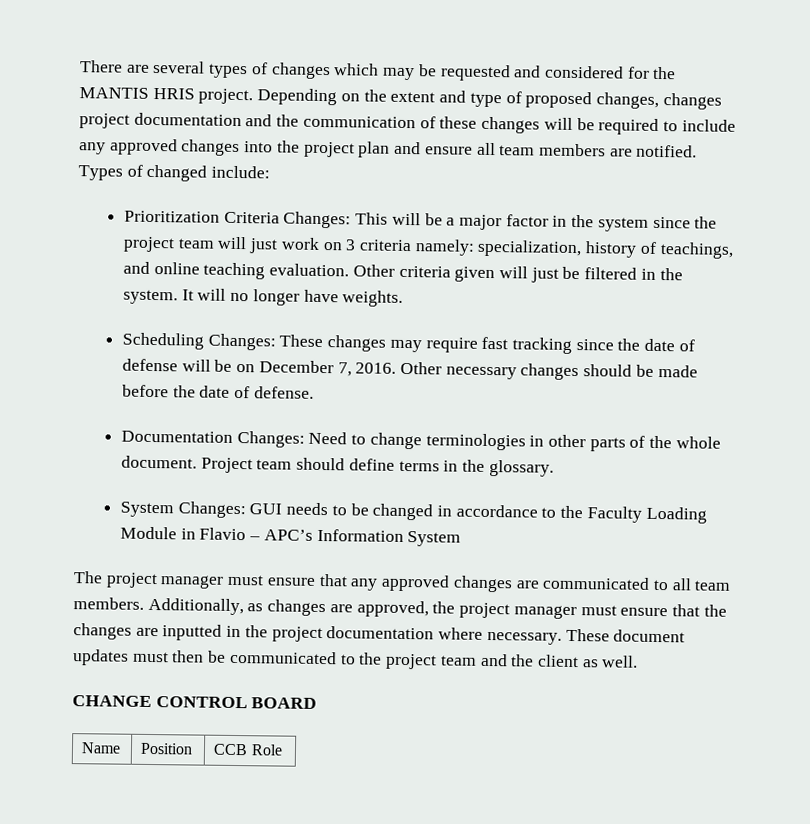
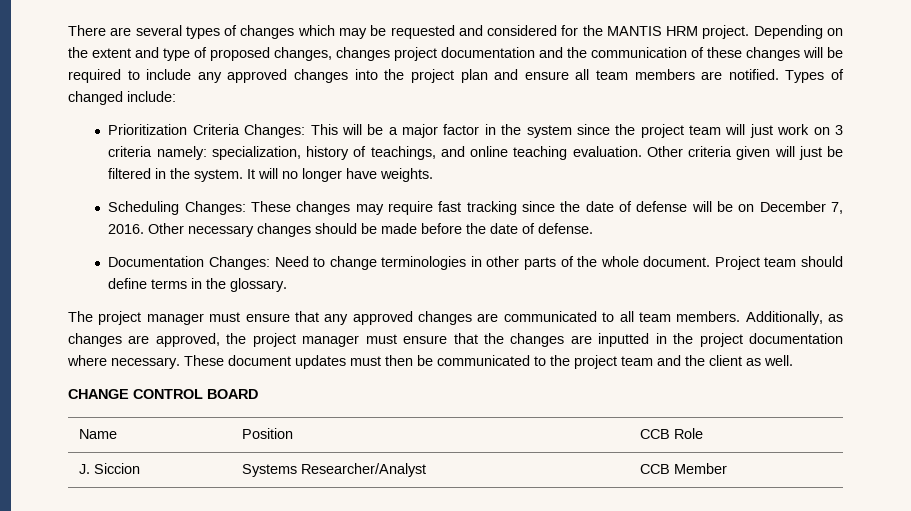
[152,87,195,100] HRIS -> [666,26,699,36] HRM
[119,501,707,524] [119,526,462,547] // System Changes: GUI needs to be changed in accordance to the Faculty Loading Module in Flavio – APC’s Information System -> (288, 285) none
(283, 750) none -> [79,463,141,474] [242,463,427,477] [640,463,728,474] // J. Siccion | Systems Researcher/Analyst | CCB Member

